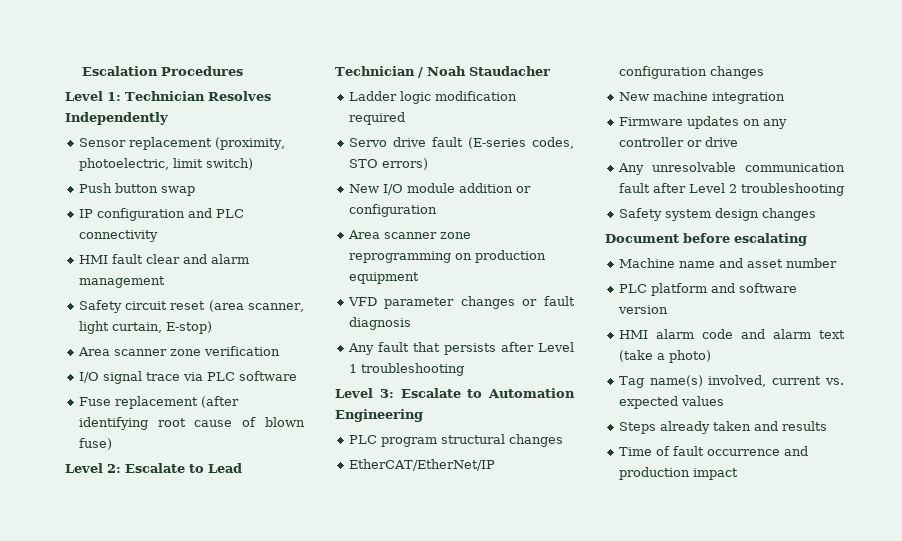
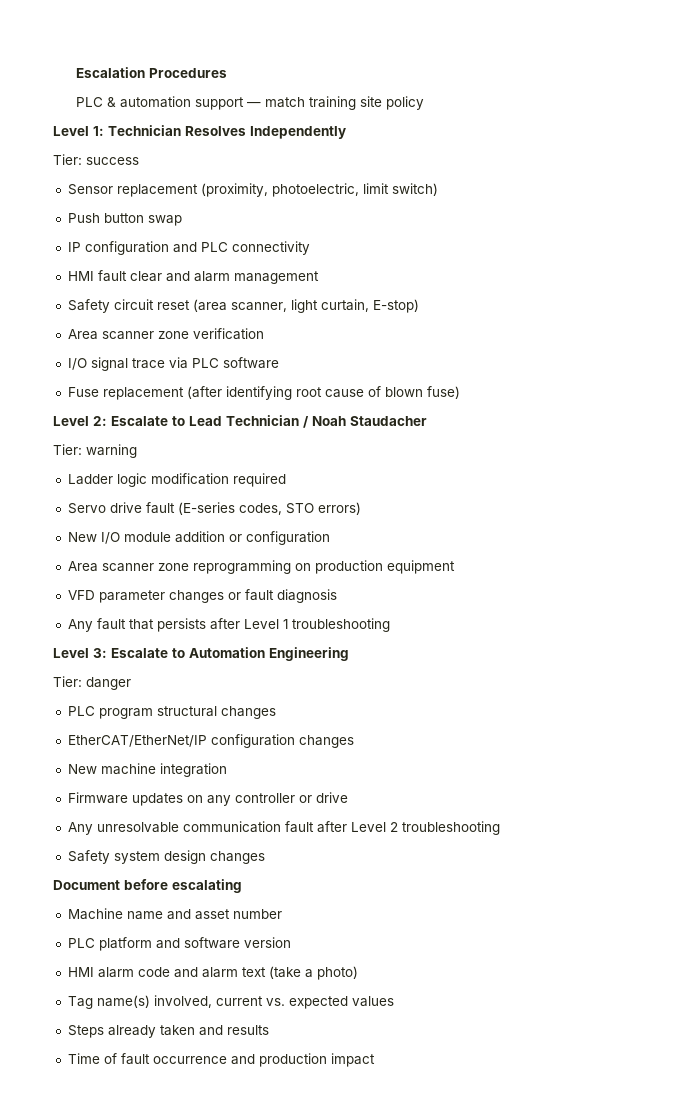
(244, 71) none -> [75,96,424,110] // PLC & automation support — match training site policy
(168, 118) none -> [53,154,139,165] // Tier: success
(550, 71) none -> [53,444,137,458] // Tier: warning
(423, 415) none -> [53,676,131,690] // Tier: danger

